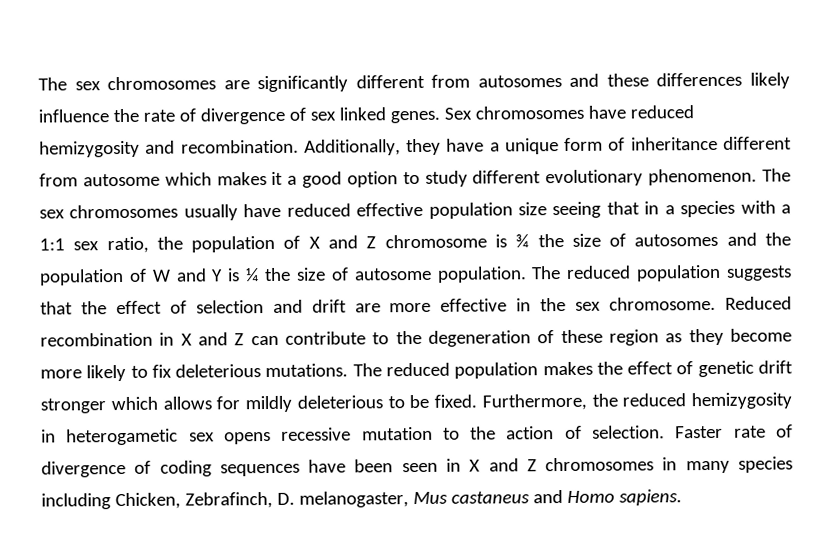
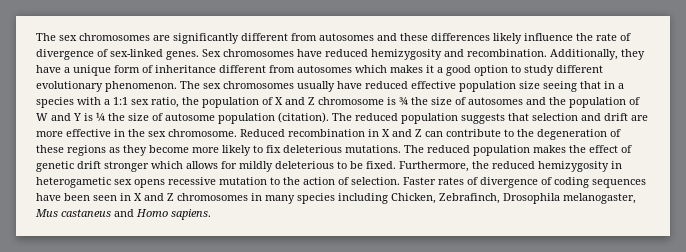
[309,107,386,121] sex linked -> [110,49,163,57] sex-linked
[82,173,160,187] autosome -> [297,65,352,73] autosomes
[436,266,527,283] population. -> [218,112,329,124] population (citation).
[80,300,187,315] the effect of -> (529, 117) none
[609,329,659,346] region -> [67,145,106,156] regions
[733,425,766,438] rate -> [438,177,464,185] rates
[276,492,295,505] D. -> [503,193,560,204] Drosophila

